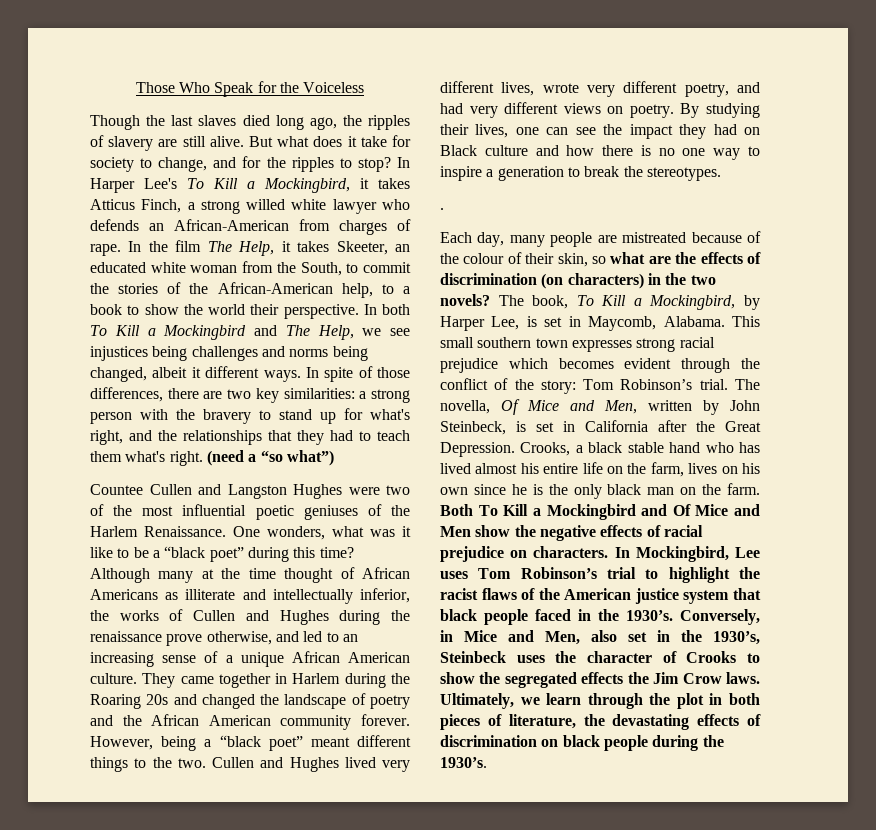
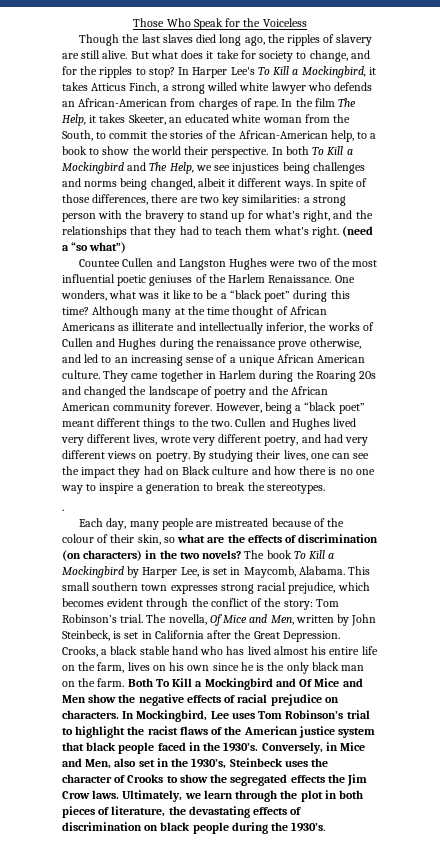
[532,295,736,310] book, To Kill a Mockingbird, -> [266,550,335,559] [62,566,124,578] book To Kill a Mockingbird
[440,358,498,373] prejudice -> [288,582,336,594] prejudice,

